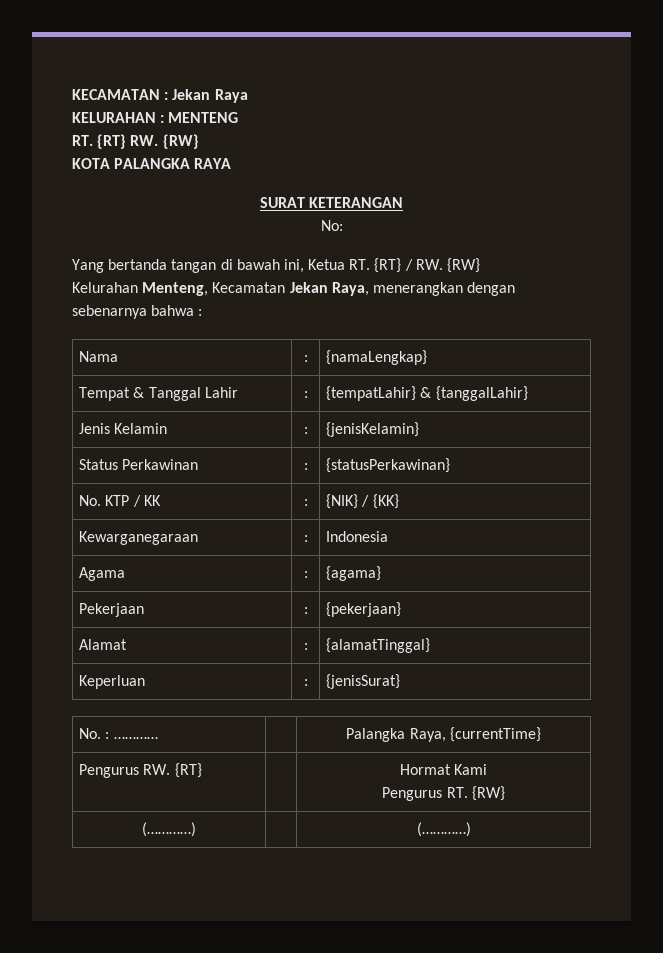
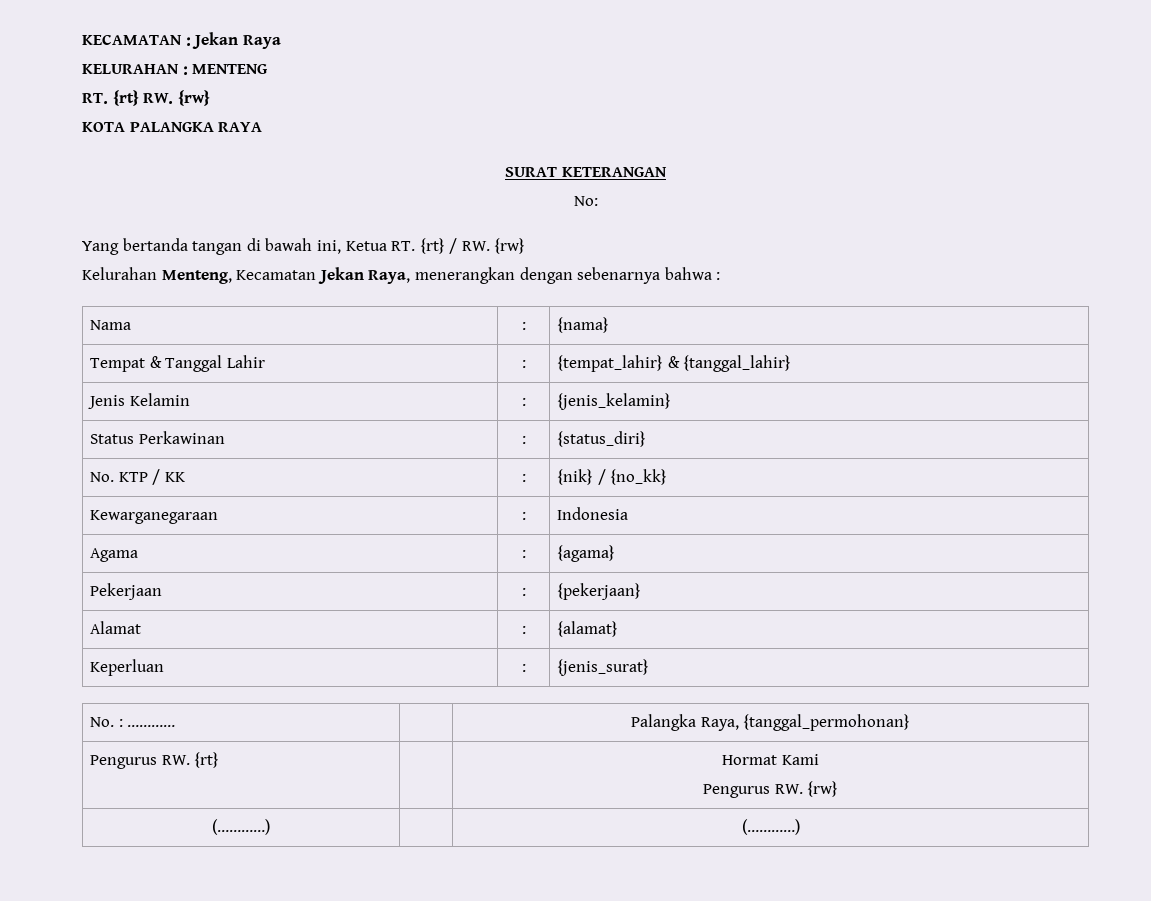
[97,134,199,149] {RT} RW. {RW} -> [112,90,210,106] {rt} RW. {rw}
[374,258,402,273] {RT} -> [419,238,445,254] {rt}
[447,258,481,273] {RW} -> [494,238,526,254] {rw}
[326,350,428,365] {namaLengkap} -> [557,317,610,333] {nama}
[326,386,528,401] {tempatLahir} & {tanggalLahir} -> [557,355,792,372] {tempat_lahir} & {tanggal_lahir}
[326,422,420,437] {jenisKelamin} -> [557,393,672,410] {jenis_kelamin}
[326,458,451,473] {statusPerkawinan} -> [557,431,647,447] {status_diri}
[326,494,399,509] {NIK} / {KK} -> [557,469,668,485] {nik} / {no_kk}
[326,638,431,653] {alamatTinggal} -> [557,621,619,637] {alamat}
[326,674,401,689] {jenisSurat} -> [557,659,650,676] {jenis_surat}
[449,727,541,742] [79,763,202,778] {currentTime} // Pengurus RW. {RT} -> [743,714,911,731] [90,752,220,769] {tanggal_permohonan} // Pengurus RW. {rt}
[446,786,505,801] RT. {RW} -> [774,781,839,797] RW. {rw}

